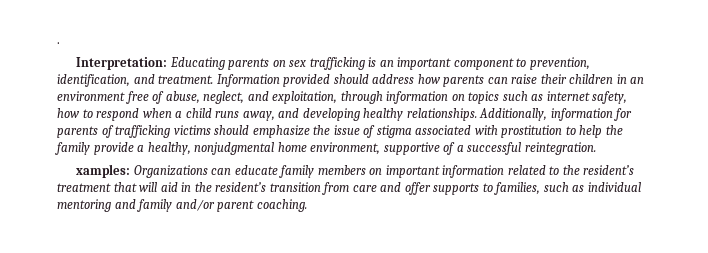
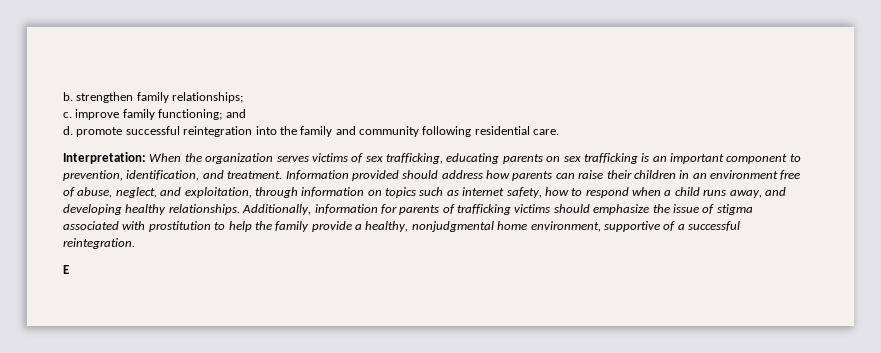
[57,42,60,44] [76,57,225,70] . // Interpretation: Educating -> [63,92,244,103] [63,109,246,120] [63,126,560,137] [63,152,500,164] b. strengthen family relationships; // c. improve family functioning; and // d. promote successful reintegration into the family and community following residential care. // Interpretation: When the organization serves victims of sex trafficking, educating
[76,164,635,178] [57,182,641,195] [57,199,307,212] xamples: Organizations can educate family members on important information related to the resident’s treatment that will aid in the resident’s transition from care and offer supports to families, such as individual mentoring and family and/or parent coaching. -> [63,265,69,274] E

